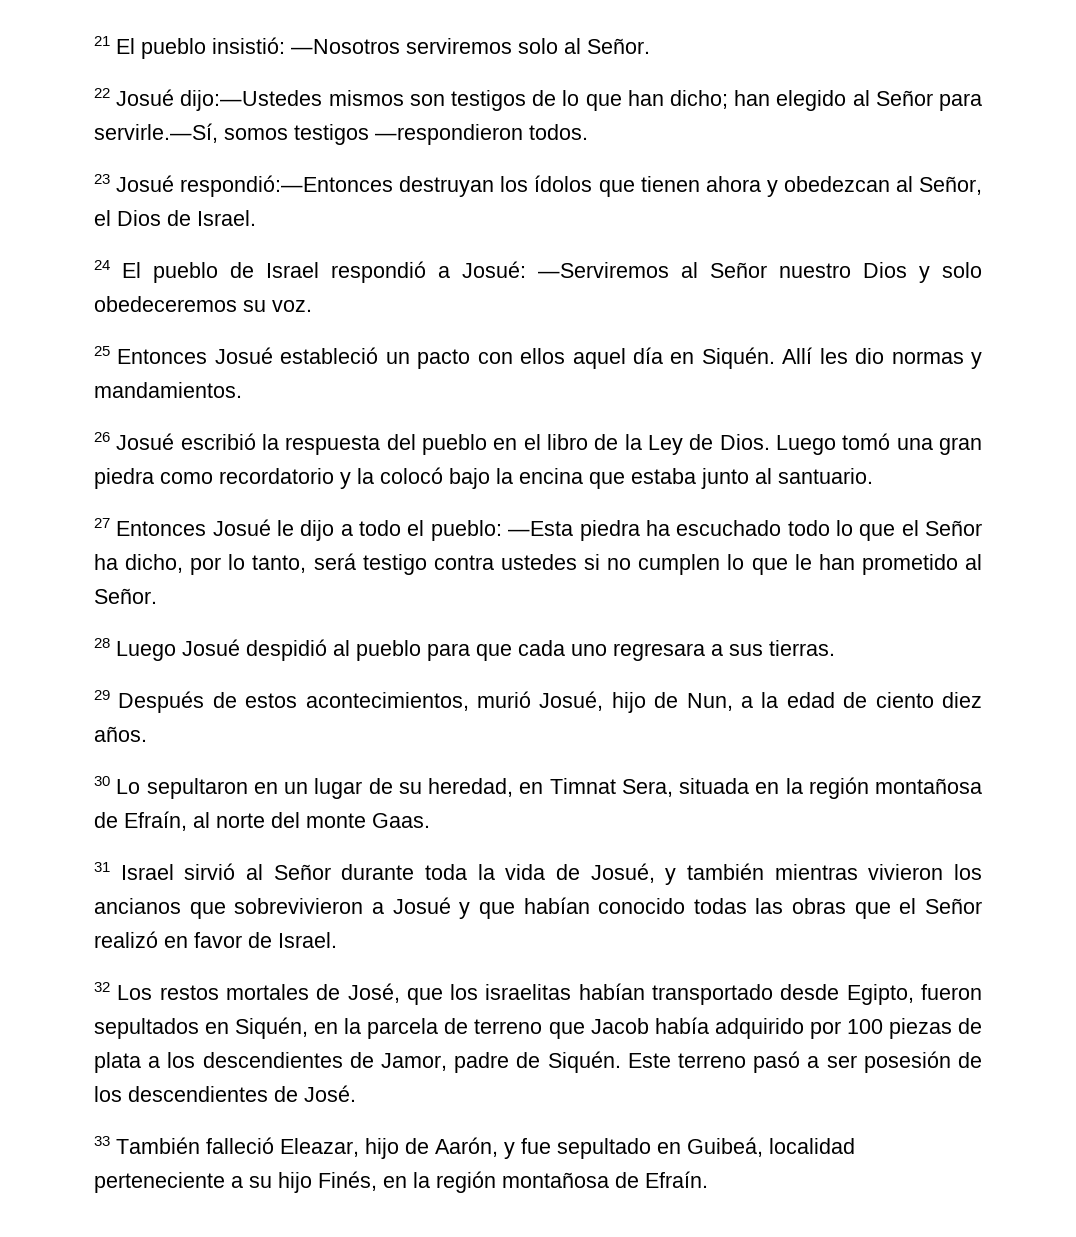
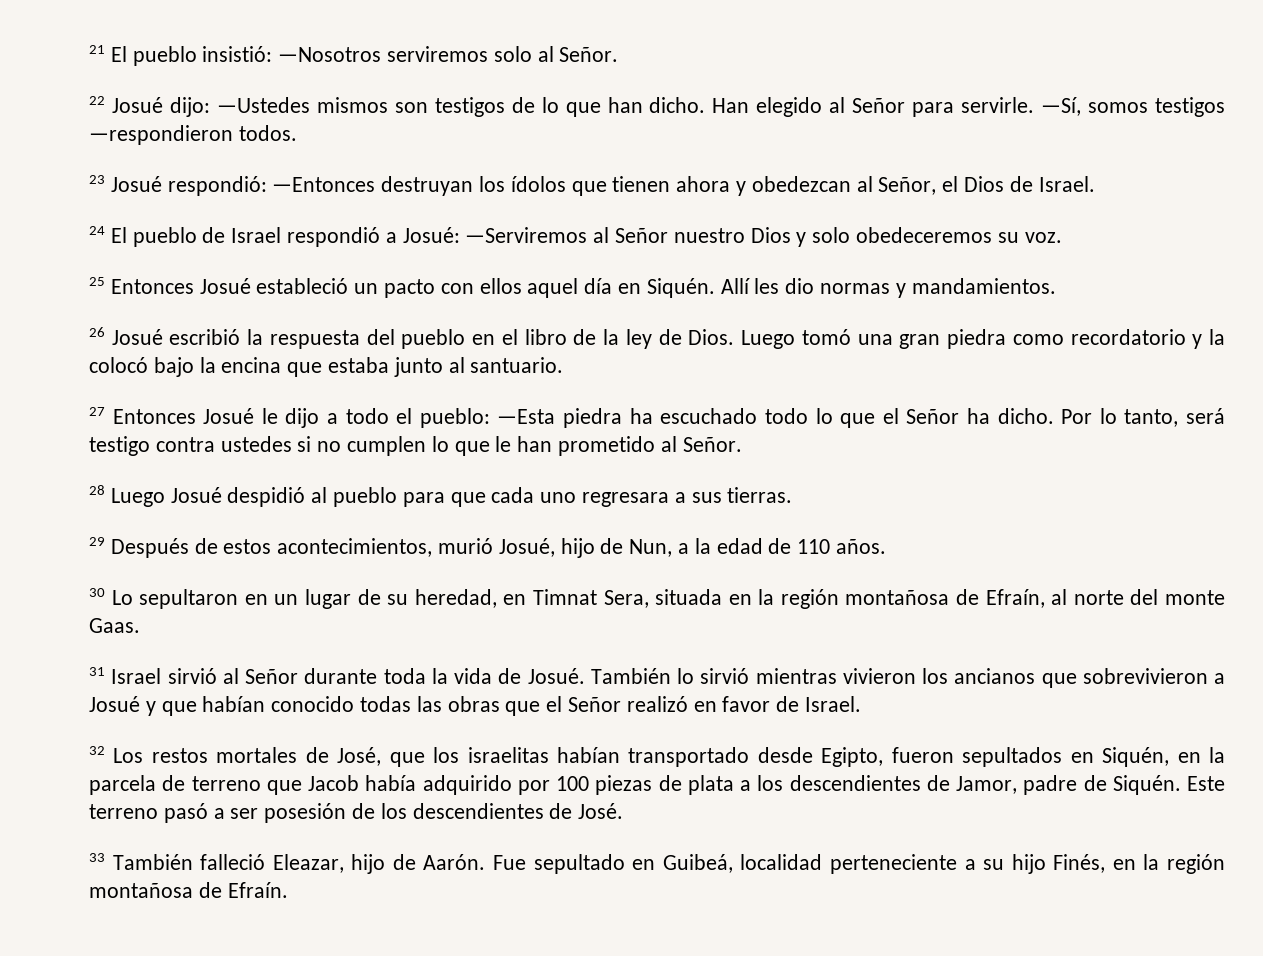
[180,90,323,111] dijo:—Ustedes -> [169,97,310,117] dijo: —Ustedes
[670,90,771,109] dicho; han -> [649,97,750,113] dicho. Han
[94,123,218,143] servirle.—Sí, -> [961,97,1082,116] servirle. —Sí,
[180,175,394,197] respondió:—Entonces -> [167,176,376,196] respondió: —Entonces
[648,435,683,455] Ley -> [625,329,652,349] ley
[125,554,222,575] dicho, por -> [997,408,1093,424] dicho. Por
[875,692,982,708] ciento diez -> [797,539,831,554] 110
[590,863,764,885] Josué, y también -> [527,668,750,684] Josué. También lo sirvió
[435,1137,551,1159] Aarón, y fue -> [423,854,527,870] Aarón. Fue

